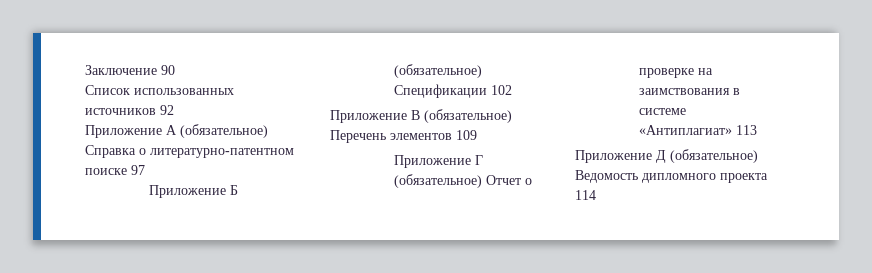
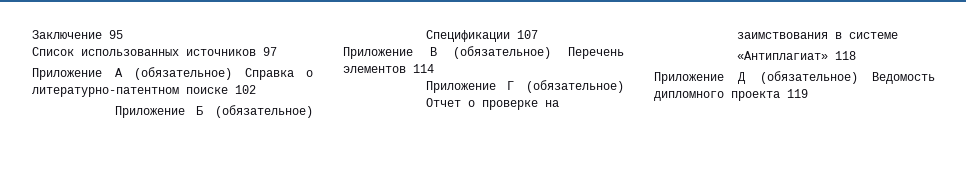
[161,65,175,75] 90 -> [109,30,123,39] 95
[160,105,174,115] 92 -> [263,47,277,56] 97
[131,165,145,175] 97 -> [235,85,256,94] 102
[490,85,512,95] 102 -> [516,30,538,39] 107
[456,130,477,140] 109 -> [413,64,434,73] 114
[735,125,757,135] 113 -> [834,51,856,60] 118
[575,190,596,200] 114 -> [787,89,808,98] 119

